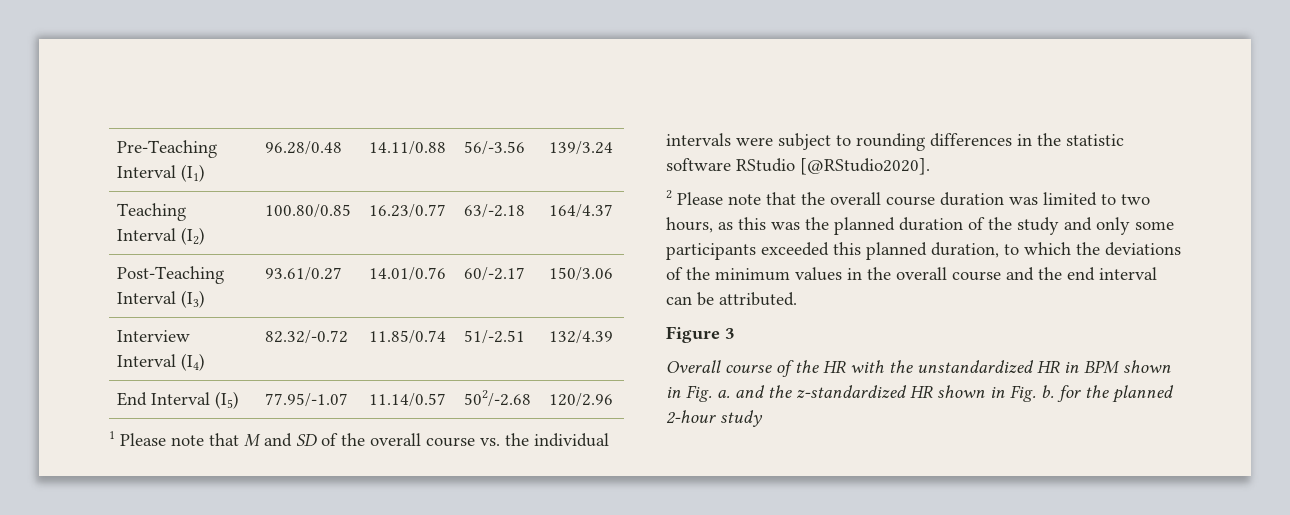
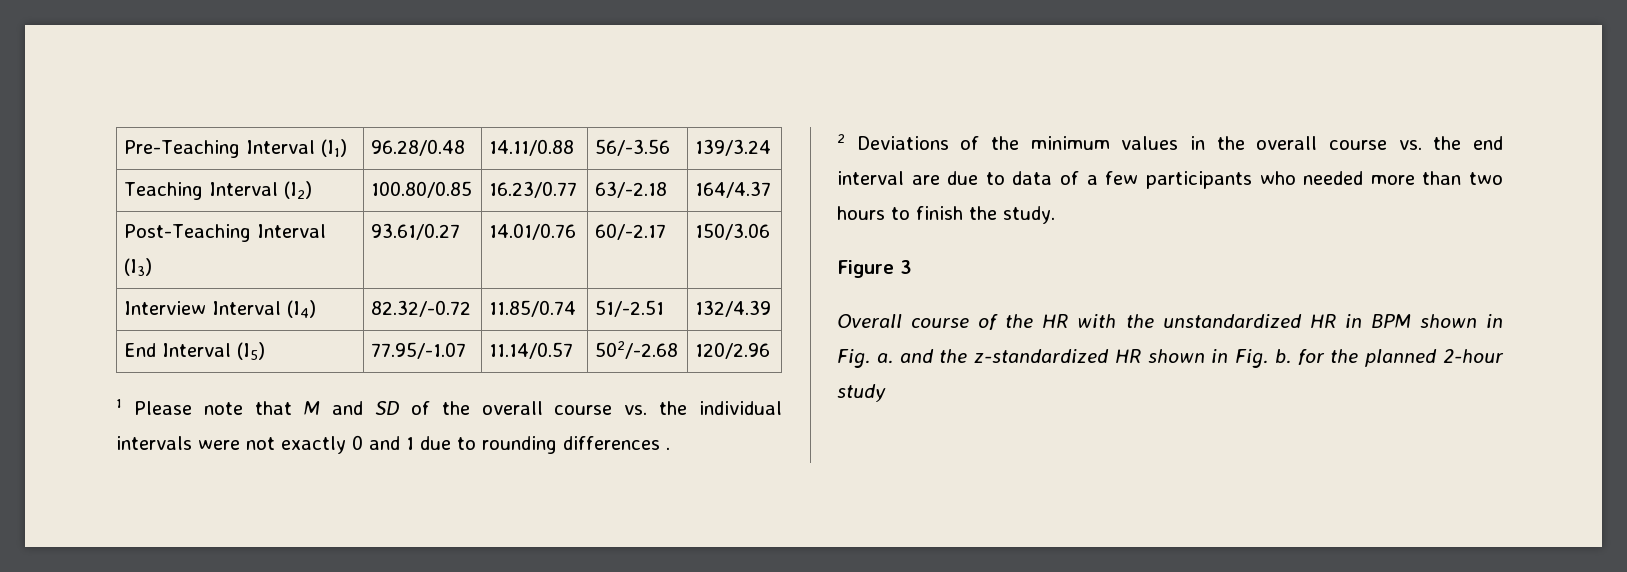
[778,133,1124,151] [666,158,930,175] [666,190,1150,206] [666,217,1174,235] [666,242,1181,260] subject to rounding differences in the statistic software RStudio [@RStudio2020]. // 2 Please note that the overall course duration was limited to two hours, as this was the planned duration of the study and only some participants exceeded this planned duration, to which the deviations -> [246,435,670,454] [837,134,949,150] not exactly 0 and 1 due to rounding differences . // 2 Deviations
[1006,267,1034,281] and -> [1398,140,1422,150] vs.
[666,292,797,306] can be attributed. -> [911,171,1503,189] [837,206,1055,224] are due to data of a few participants who needed more than two hours to finish the study.

